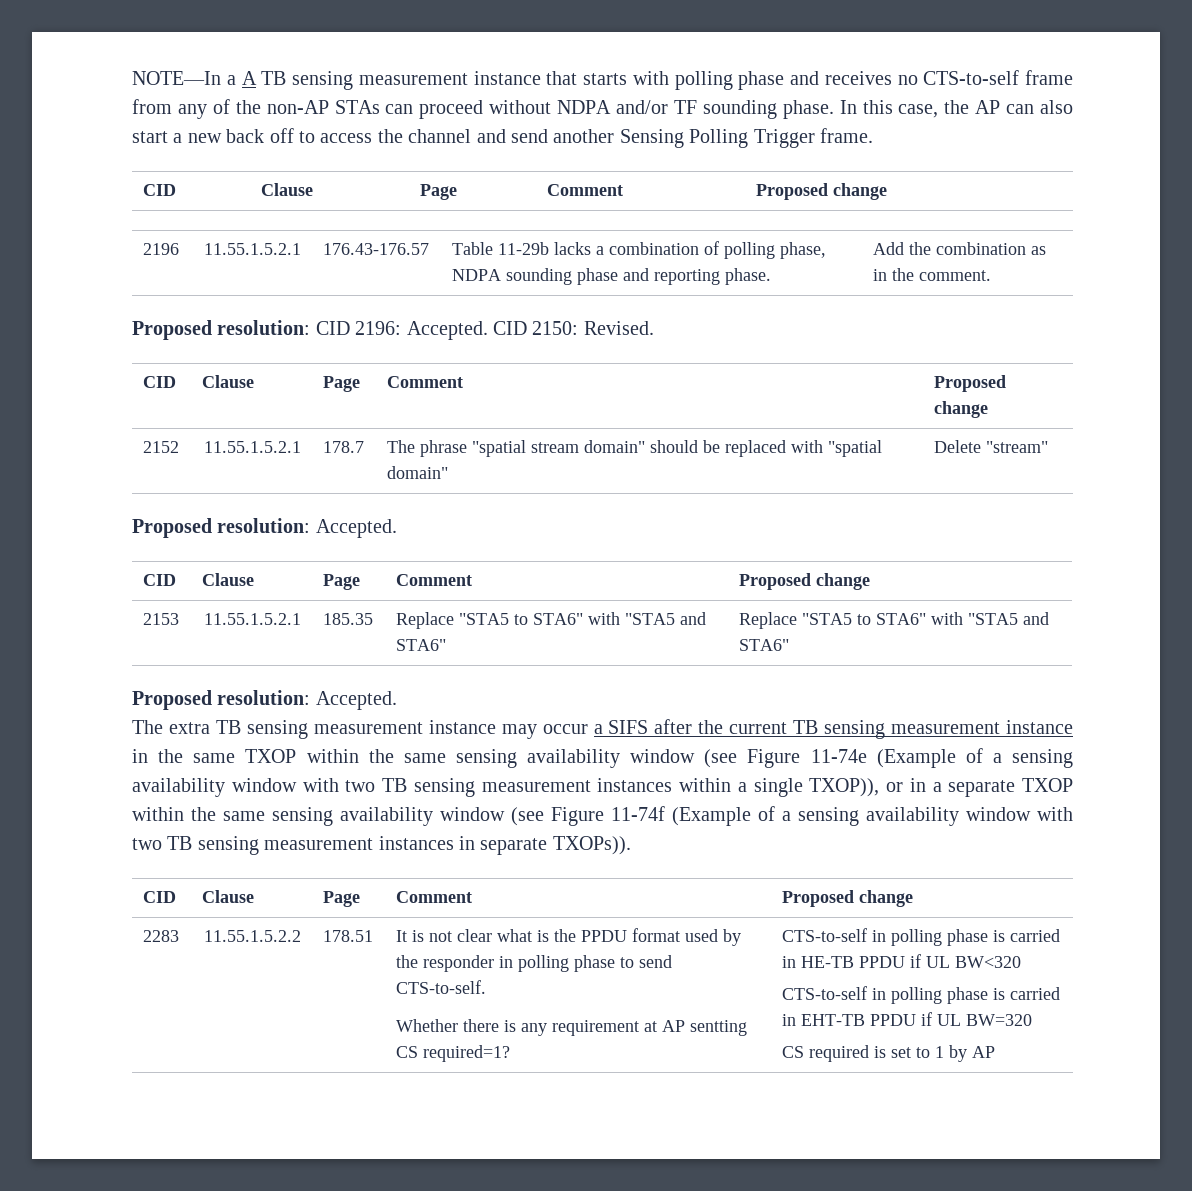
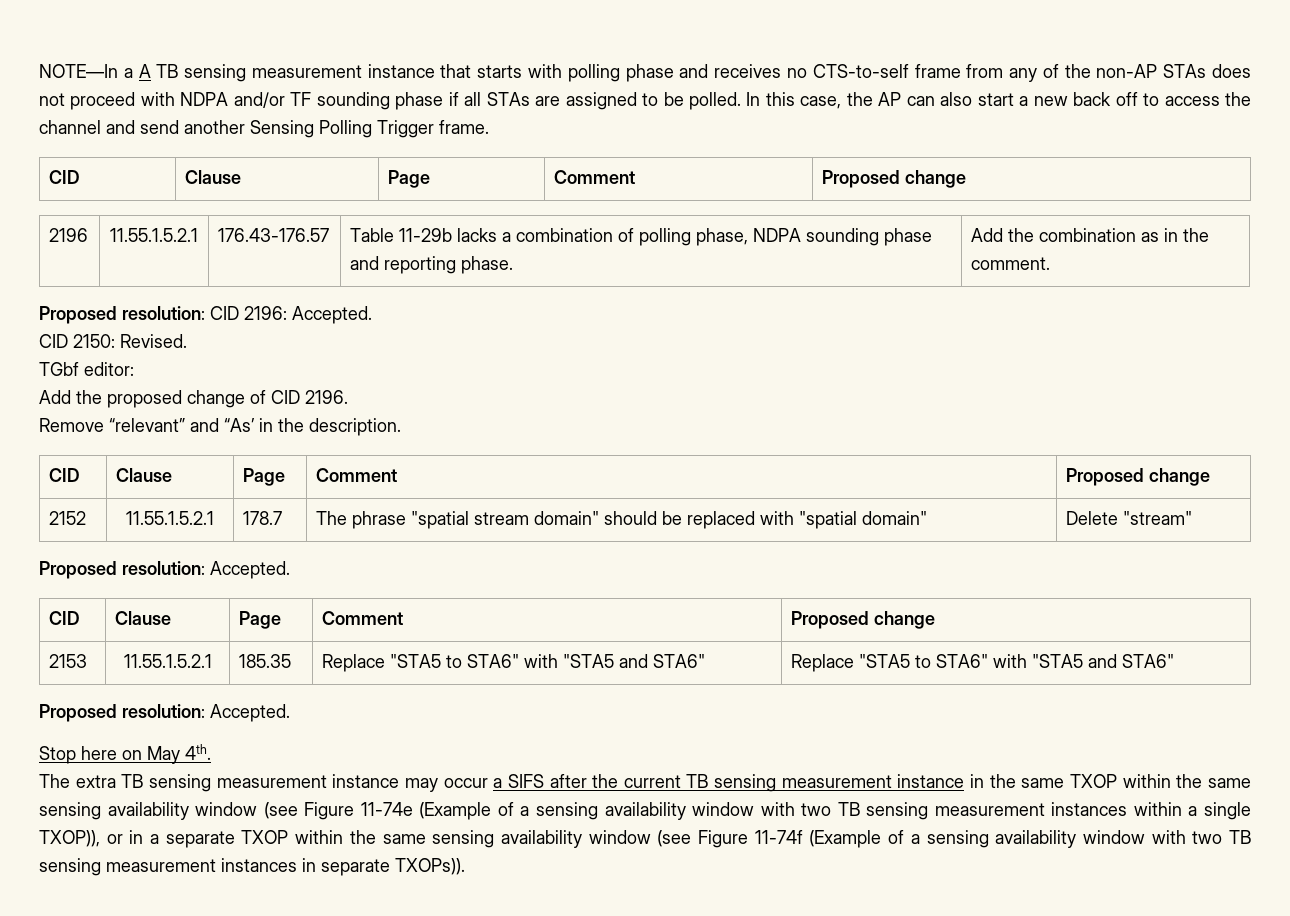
[385,100,834,119] can proceed without NDPA and/or TF sounding phase. -> [1211,64,1251,78] [39,92,741,110] does not proceed with NDPA and/or TF sounding phase if all STAs are assigned to be polled.
(488, 330) none -> (372, 315) //
(654, 328) none -> [39,362,134,376] [39,390,348,408] [39,418,401,436] // TGbf editor: // Add the proposed change of CID 2196. // Remove “relevant” and “As’ in the description.
(397, 700) none -> [39,744,211,764] // Stop here on May 4th.
[143,891,177,903] [202,890,255,903] [323,891,361,907] [396,891,473,903] [782,890,914,907] [143,930,180,942] [203,930,301,942] [323,930,374,942] [396,928,742,946] [396,955,673,972] [396,980,487,994] [396,1019,748,1036] [396,1045,511,1062] [782,928,1061,946] [782,954,1022,968] [782,986,1061,1004] [782,1012,1033,1026] [782,1045,996,1062] // CID | Clause | Page | Comment | Proposed change // 2283 | 11.55.1.5.2.2 | 178.51 | It is not clear what is the PPDU format used by the responder in polling phase to send CTS-to-self. // Whether there is any requirement at AP sentting CS required=1? | CTS-to-self in polling phase is carried in HE-TB PPDU if UL BW<320 // CTS-to-self in polling phase is carried in EHT-TB PPDU if UL BW=320 // CS required is set to 1 by AP -> (465, 866) none

